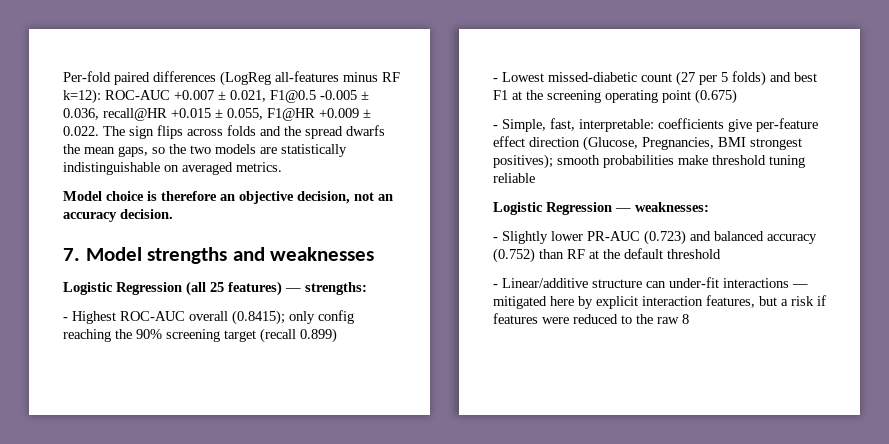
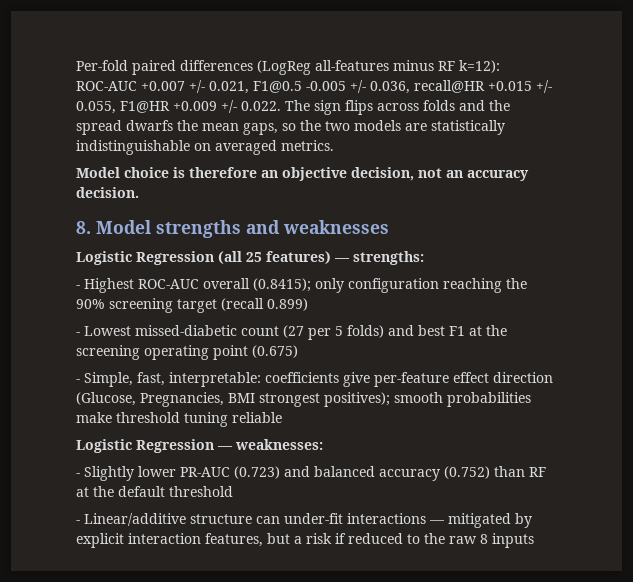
[218,91,226,100] ± -> [189,80,205,93] +/-
[361,91,369,100] ± -> [350,80,366,93] +/-
[215,109,223,118] ± -> [536,80,552,93] +/-
[363,109,371,118] ± -> [221,100,237,113] +/-
[63,248,80,261] 7. -> [76,221,91,234] 8.
[318,310,354,324] config -> [348,278,439,293] configuration
[550,296,574,306] here -> (511, 520) none
[493,313,569,324] features were -> (346, 538) none
(689, 319) none -> [492,533,534,548] inputs

